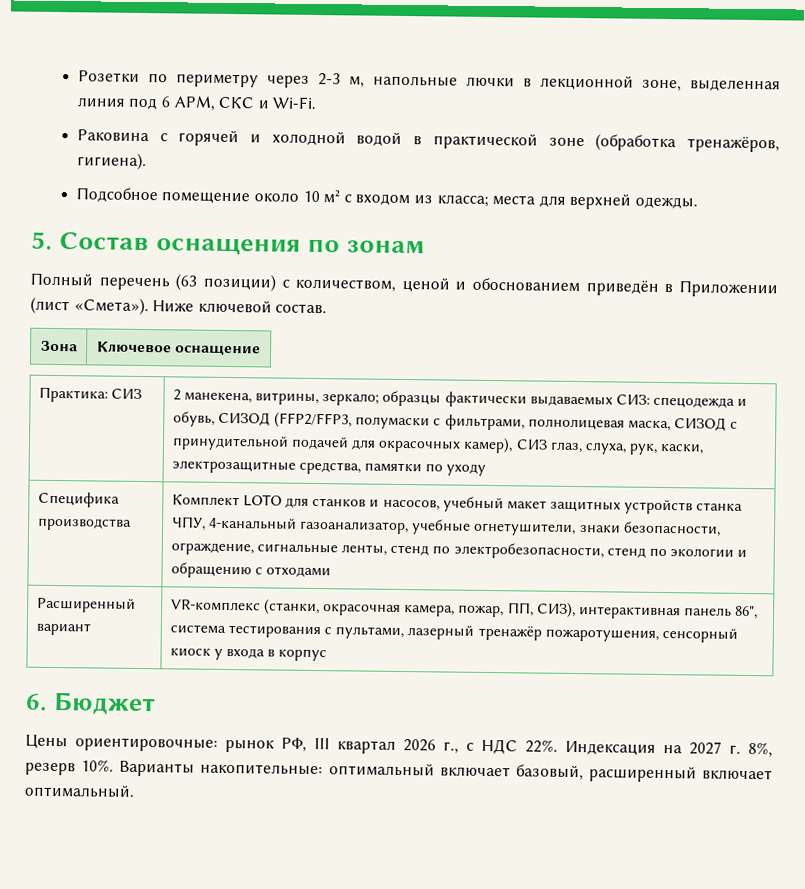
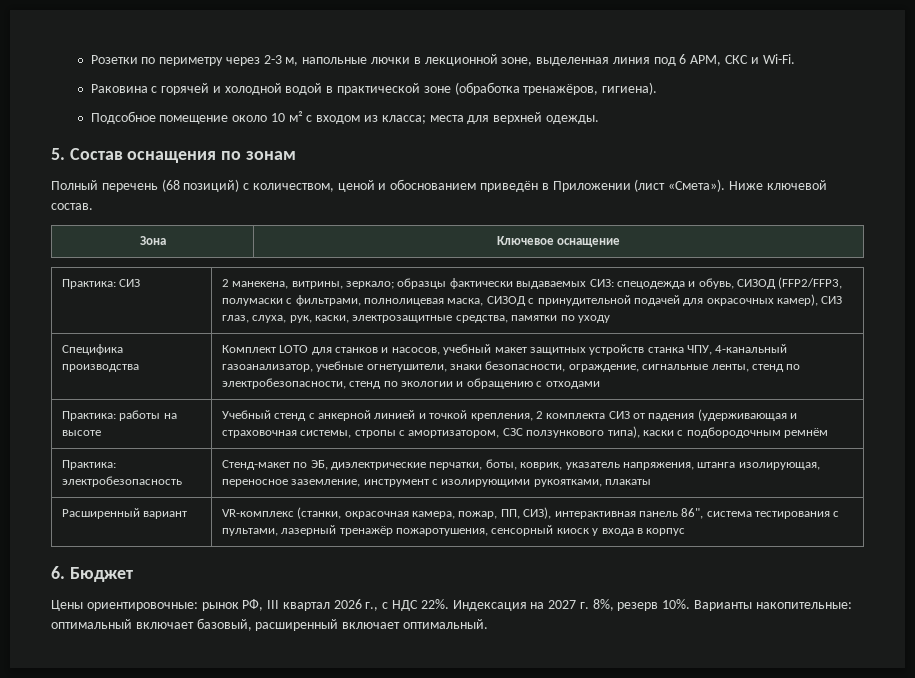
[175,273,276,292] (63 позиции) -> [161,179,240,192] (68 позиций)
(331, 572) none -> [61,410,177,421] [61,430,101,436] [221,409,798,421] [221,426,829,438] [61,460,116,470] [61,476,182,487] [221,459,820,470] [221,479,652,487] // Практика: работы на высоте | Учебный стенд с анкерной линией и точкой крепления, 2 комплекта СИЗ от падения (удерживающая и страховочная системы, стропы с амортизатором, СЗС ползункового типа), каски с подбородочным ремнём // Практика: электробезопасность | Стенд-макет по ЭБ, диэлектрические перчатки, боты, коврик, указатель напряжения, штанга изолирующая, переносное заземление, инструмент с изолирующими рукоятками, плакаты

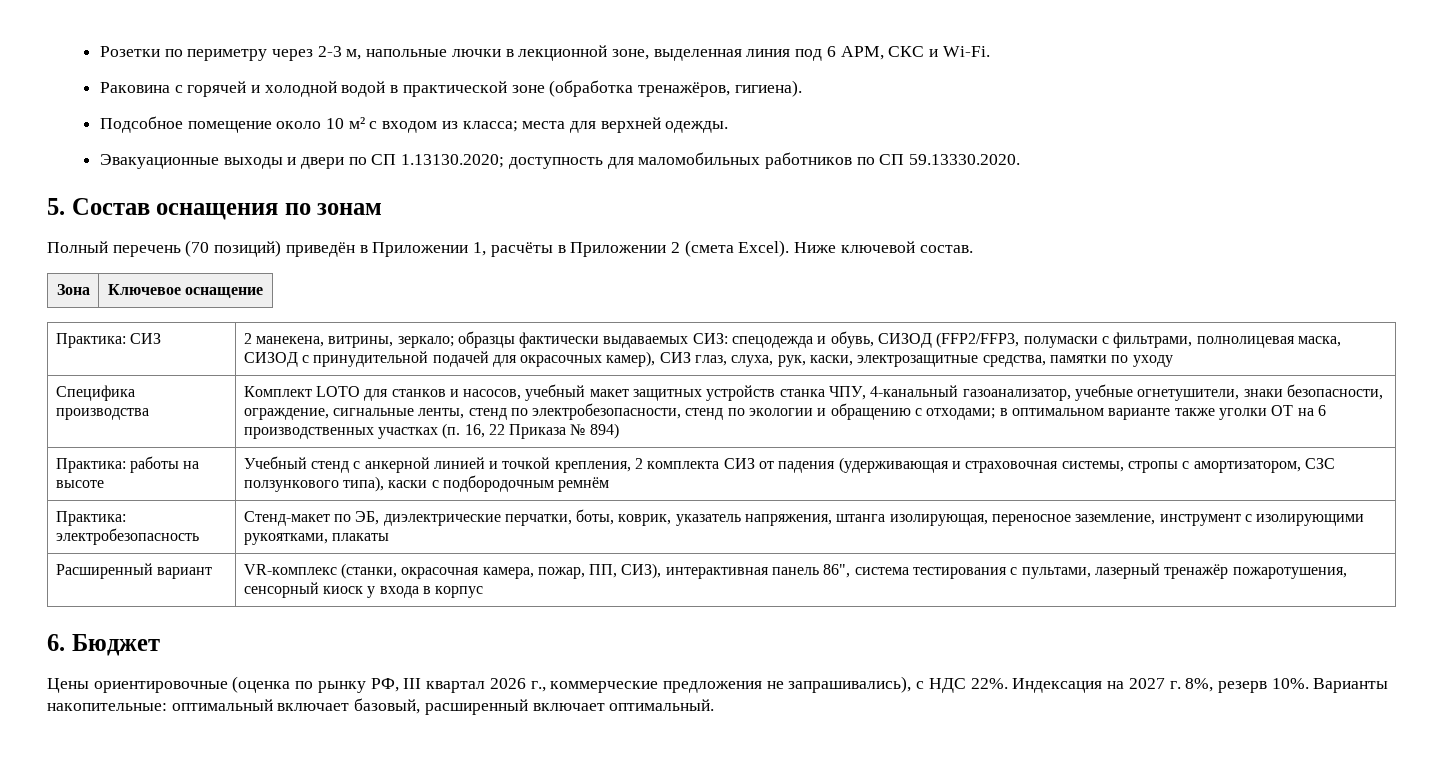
(599, 119) none -> [99,152,1021,169] // Эвакуационные выходы и двери по СП 1.13130.2020; доступность для маломобильных работников по СП 59.13330.2020.
[161,179,726,192] (68 позиций) с количеством, ценой и обоснованием приведён в Приложении (лист «Смета»). -> [185,240,790,257] (70 позиций) приведён в Приложении 1, расчёты в Приложении 2 (смета Excel).
[545,381,600,389] отходами -> [926,405,1326,420] [243,423,619,439] отходами; в оптимальном варианте также уголки ОТ на 6 производственных участках (п. 16, 22 Приказа № 894)
[86,602,239,611] ориентировочные: рынок -> [93,676,366,693] ориентировочные (оценка по рынку
(379, 606) none -> [550,676,912,693] коммерческие предложения не запрашивались),

